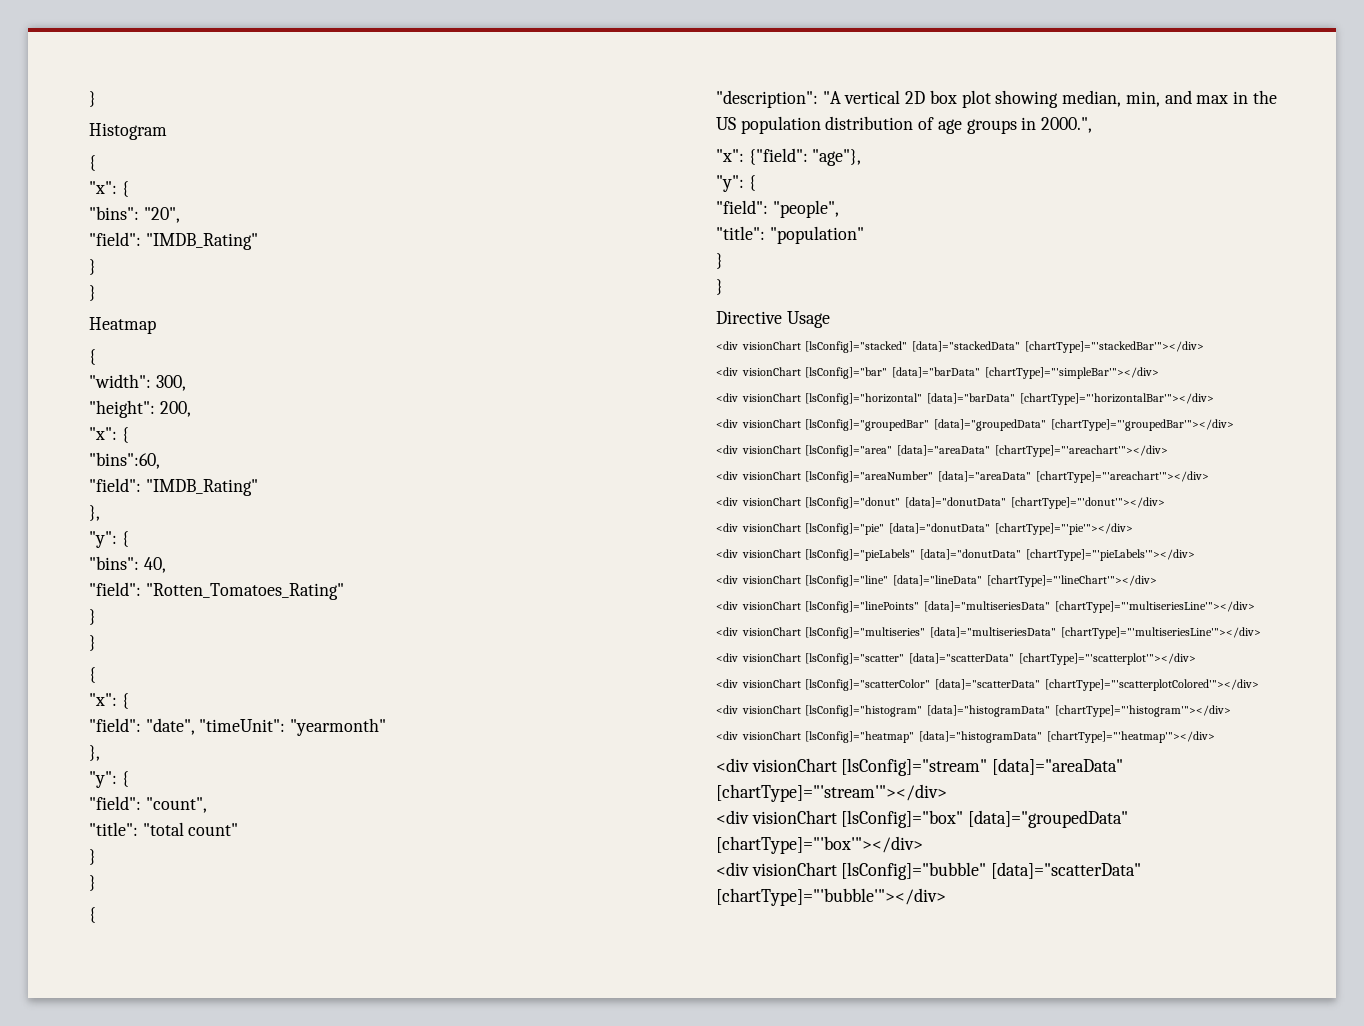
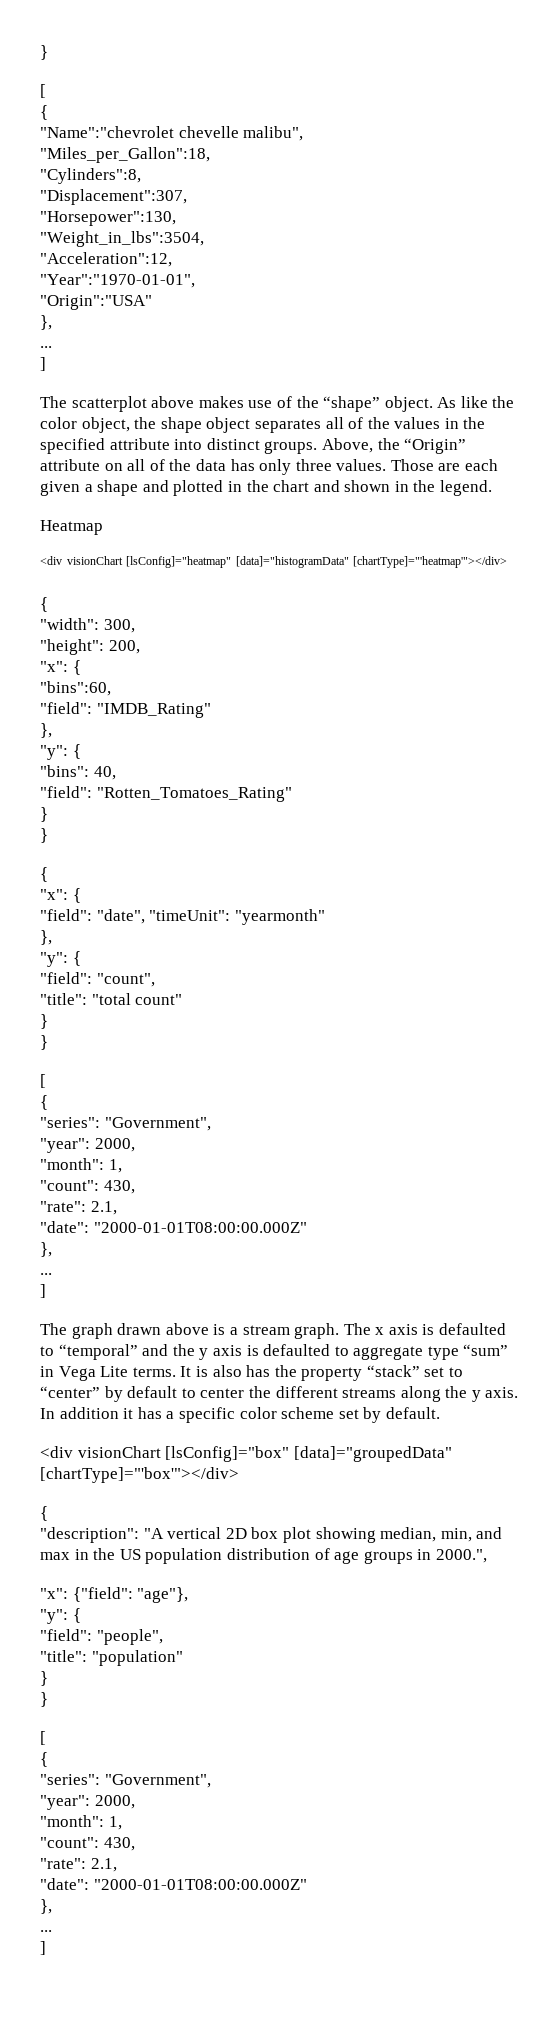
[89,91,96,107] [89,123,167,140] [89,155,96,171] [89,181,129,197] [89,206,180,223] [89,232,258,250] [89,259,96,275] [89,285,96,301] [89,317,156,334] } // Histogram // { // "x": { // "bins": "20", // "field": "IMDB_Rating" // } // } // Heatmap -> [40,45,48,60] [40,84,46,98] [40,105,48,120] [40,126,304,141] [40,147,210,163] [40,168,141,184] [40,189,187,205] [40,211,176,226] [40,231,204,247] [40,252,172,267] [40,274,195,288] [40,295,152,310] [40,315,52,330] [40,346,52,348] [40,357,46,371] [40,396,515,412] [40,417,486,433] [40,438,467,454] [40,459,499,475] [40,480,493,496] [40,520,103,535] [40,556,508,568] } // [ // { // "Name":"chevrolet chevelle malibu", // "Miles_per_Gallon":18, // "Cylinders":8, // "Displacement":307, // "Horsepower":130, // "Weight_in_lbs":3504, // "Acceleration":12, // "Year":"1970-01-01", // "Origin":"USA" // }, // ... // ] // The scatterplot above makes use of the “shape” object. As like the color object, the shape object separates all of the values in the specified attribute into distinct groups. Above, the “Origin” attribute on all of the data has only three values. Those are each given a shape and plotted in the chart and shown in the legend. // Heatmap // <div visionChart [lsConfig]="heatmap" [data]="histogramData" [chartType]="'heatmap'"></div>
(96, 883) none -> [40,1074,46,1088] [40,1095,48,1110] [40,1117,211,1131] [40,1138,135,1153] [40,1158,122,1173] [40,1180,135,1194] [40,1201,117,1215] [40,1221,307,1233] [40,1242,52,1257] [40,1273,52,1275] [40,1284,46,1298] [40,1323,507,1339] [40,1344,509,1360] [40,1365,464,1381] [40,1386,519,1402] [40,1407,440,1423] [40,1446,452,1462] [40,1467,239,1483] // [ // { // "series": "Government", // "year": 2000, // "month": 1, // "count": 430, // "rate": 2.1, // "date": "2000-01-01T08:00:00.000Z" // }, // ... // ] // The graph drawn above is a stream graph. The x axis is defaulted to “temporal” and the y axis is defaulted to aggregate type “sum” in Vega Lite terms. It is also has the property “stack” set to “center” by default to center the different streams along the y axis. In addition it has a specific color scheme set by default. // <div visionChart [lsConfig]="box" [data]="groupedData" [chartType]="'box'"></div>
[716,311,830,328] [716,341,1204,353] [716,367,1159,379] [716,393,1214,405] [716,419,1234,431] [716,445,1168,457] [716,471,1209,483] [716,497,1165,509] [716,523,1133,535] [716,549,1195,561] [716,575,1157,587] [716,601,1255,613] [716,627,1261,639] [716,653,1196,665] [716,679,1259,691] [716,705,1231,717] [716,731,1215,743] [716,758,1124,776] [716,784,947,802] [716,810,1129,828] [716,836,923,854] [716,862,1142,880] [716,888,946,906] Directive Usage // <div visionChart [lsConfig]="stacked" [data]="stackedData" [chartType]="'stackedBar'"></div> // <div visionChart [lsConfig]="bar" [data]="barData" [chartType]="'simpleBar'"></div> // <div visionChart [lsConfig]="horizontal" [data]="barData" [chartType]="'horizontalBar'"></div> // <div visionChart [lsConfig]="groupedBar" [data]="groupedData" [chartType]="'groupedBar'"></div> // <div visionChart [lsConfig]="area" [data]="areaData" [chartType]="'areachart'"></div> // <div visionChart [lsConfig]="areaNumber" [data]="areaData" [chartType]="'areachart'"></div> // <div visionChart [lsConfig]="donut" [data]="donutData" [chartType]="'donut'"></div> // <div visionChart [lsConfig]="pie" [data]="donutData" [chartType]="'pie'"></div> // <div visionChart [lsConfig]="pieLabels" [data]="donutData" [chartType]="'pieLabels'"></div> // <div visionChart [lsConfig]="line" [data]="lineData" [chartType]="'lineChart'"></div> // <div visionChart [lsConfig]="linePoints" [data]="multiseriesData" [chartType]="'multiseriesLine'"></div> // <div visionChart [lsConfig]="multiseries" [data]="multiseriesData" [chartType]="'multiseriesLine'"></div> // <div visionChart [lsConfig]="scatter" [data]="scatterData" [chartType]="'scatterplot'"></div> // <div visionChart [lsConfig]="scatterColor" [data]="scatterData" [chartType]="'scatterplotColored'"></div> // <div visionChart [lsConfig]="histogram" [data]="histogramData" [chartType]="'histogram'"></div> // <div visionChart [lsConfig]="heatmap" [data]="histogramData" [chartType]="'heatmap'"></div> // <div visionChart [lsConfig]="stream" [data]="areaData" [chartType]="'stream'"></div> // <div visionChart [lsConfig]="box" [data]="groupedData" [chartType]="'box'"></div> // <div visionChart [lsConfig]="bubble" [data]="scatterData" [chartType]="'bubble'"></div> -> [40,1731,46,1745] [40,1752,48,1767] [40,1774,211,1788] [40,1795,135,1810] [40,1815,122,1830] [40,1837,135,1851] [40,1858,117,1872] [40,1878,307,1890] [40,1899,52,1914] [40,1930,52,1932] [40,1941,46,1955] [ // { // "series": "Government", // "year": 2000, // "month": 1, // "count": 430, // "rate": 2.1, // "date": "2000-01-01T08:00:00.000Z" // }, // ... // ]

